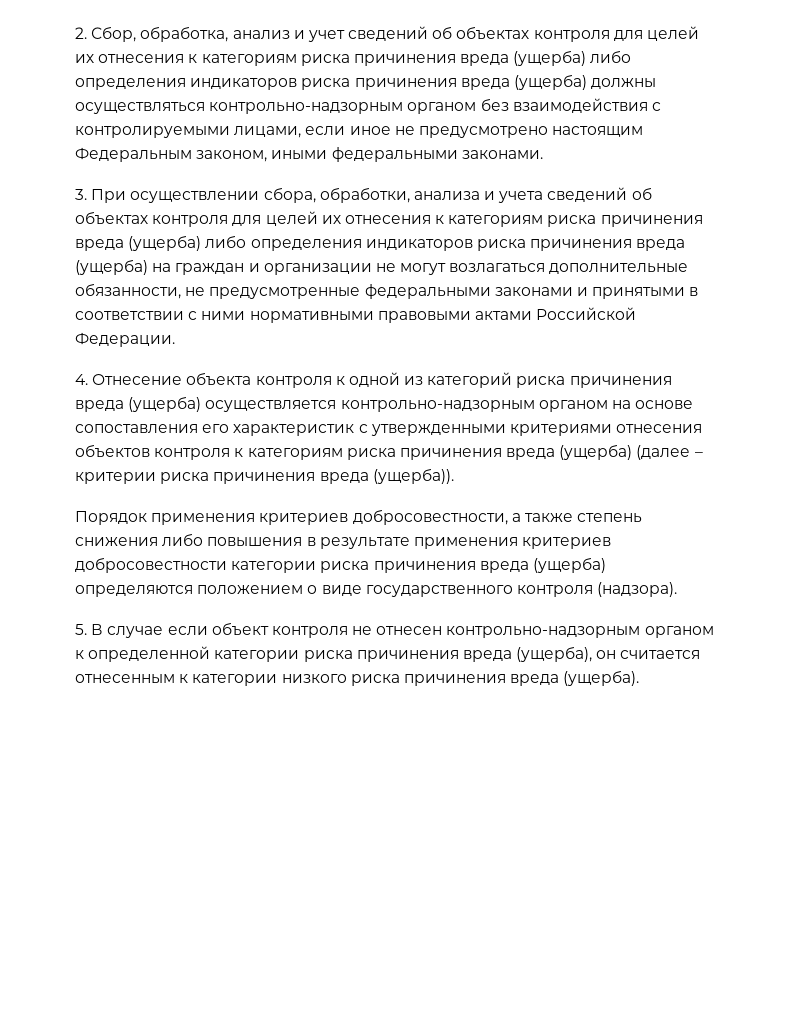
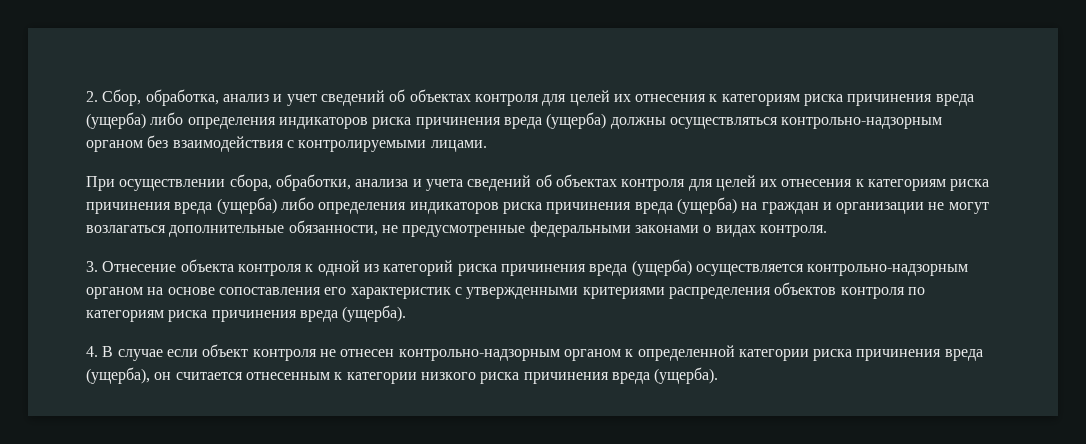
[234,126,644,138] [75,147,543,162] [75,189,87,200] лицами, если иное не предусмотрено настоящим Федеральным законом, иными федеральными законами. // 3. -> [430,140,487,152] лицами. //
[576,287,699,299] [75,307,637,323] [75,332,175,347] [75,374,88,385] и принятыми в соответствии с ними нормативными правовыми актами Российской Федерации. // 4. -> [703,225,827,237] [86,261,98,272] о видах контроля. // 3.
[616,424,703,433] отнесения -> [668,287,771,299] распределения
[234,444,703,460] [75,468,454,484] [75,509,643,525] [75,533,612,549] [75,557,606,573] [75,582,678,597] [75,624,87,635] к категориям риска причинения вреда (ущерба) (далее – критерии риска причинения вреда (ущерба)). // Порядок применения критериев добросовестности, а также степень снижения либо повышения в результате применения критериев добросовестности категории риска причинения вреда (ущерба) определяются положением о виде государственного контроля (надзора). // 5. -> [907,287,925,295] [86,305,407,322] [86,346,98,357] по категориям риска причинения вреда (ущерба). // 4.

